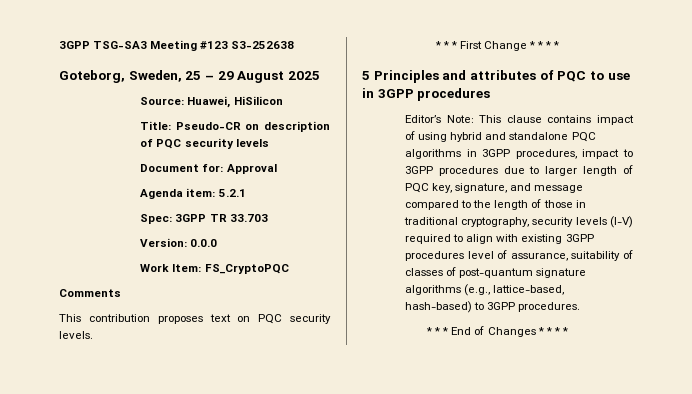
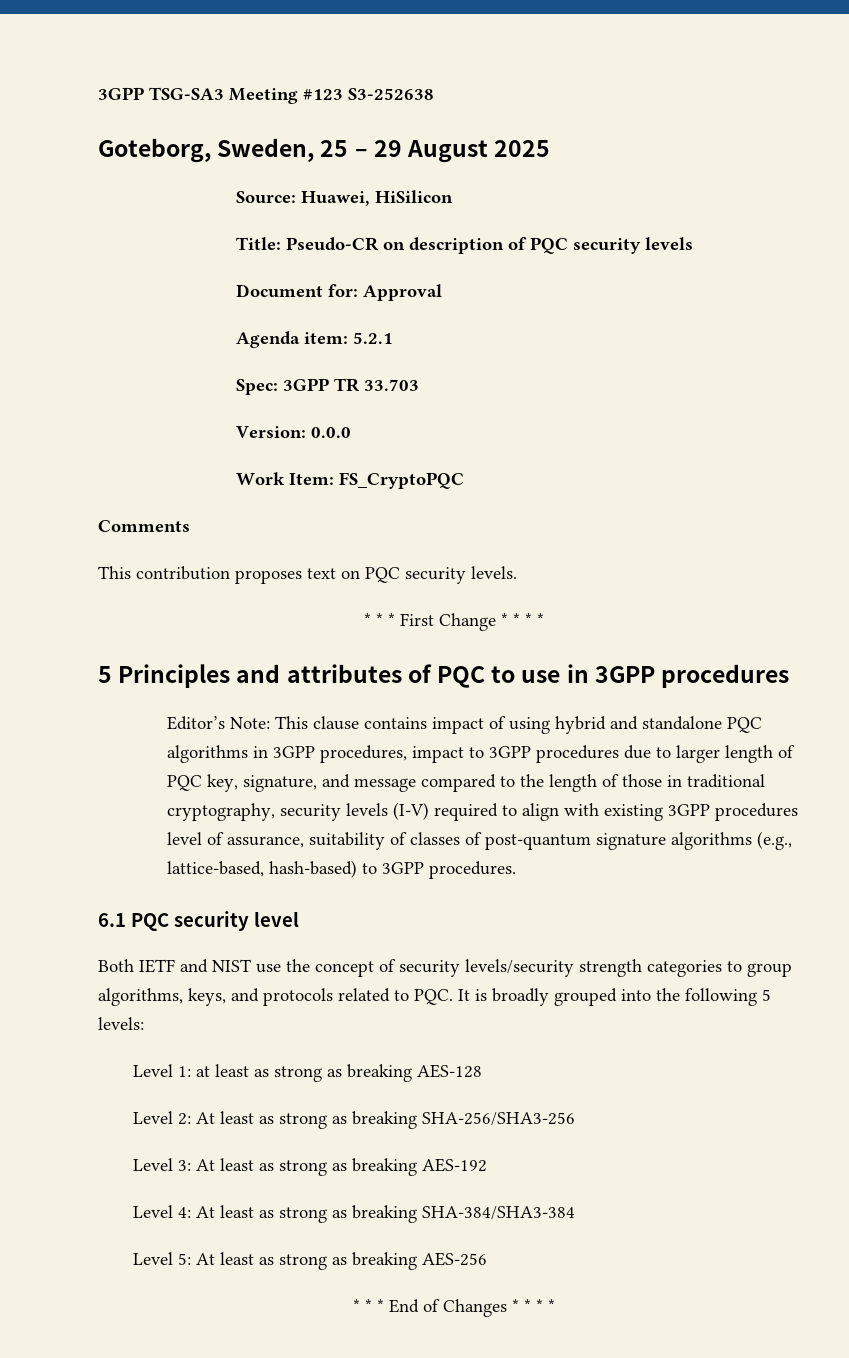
(581, 307) none -> [98,911,299,931] [98,959,792,977] [98,988,771,1006] [98,1017,144,1030] [132,1064,482,1082] [132,1111,575,1129] [132,1158,487,1176] [132,1205,575,1223] [132,1252,487,1270] // 6.1 PQC security level // Both IETF and NIST use the concept of security levels/security strength categories to group algorithms, keys, and protocols related to PQC. It is broadly grouped into the following 5 levels: // Level 1: at least as strong as breaking AES-128 // Level 2: At least as strong as breaking SHA-256/SHA3-256 // Level 3: At least as strong as breaking AES-192 // Level 4: At least as strong as breaking SHA-384/SHA3-384 // Level 5: At least as strong as breaking AES-256

